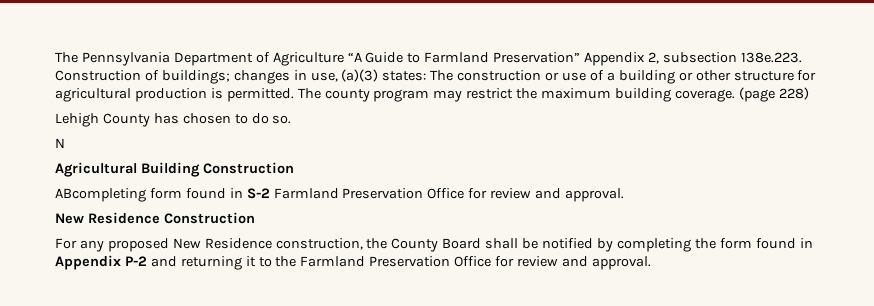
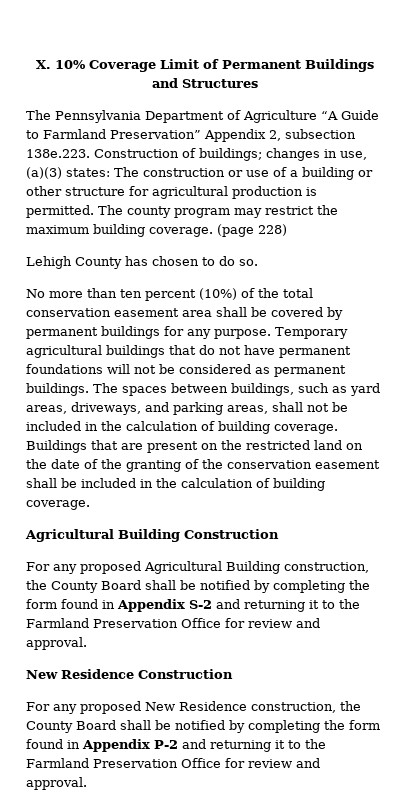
(55, 57) none -> [35,59,374,72] [151,78,258,88] X. 10% Coverage Limit of Permanent Buildings and Structures //
[55,138,65,148] [55,162,294,177] [55,188,270,202] N // Agricultural Building Construction // ABcompleting form found in S-2 -> [26,288,313,301] [26,307,343,320] [26,326,348,339] [26,345,351,358] [26,364,346,377] [26,383,380,396] [26,402,348,415] [26,421,338,434] [26,440,363,453] [26,459,380,472] [26,478,325,491] [26,500,90,510] [25,529,279,542] [26,561,369,574] [26,580,370,593] [26,599,360,612] No more than ten percent (10%) of the total conservation easement area shall be covered by permanent buildings for any purpose. Temporary agricultural buildings that do not have permanent foundations will not be considered as permanent buildings. The spaces between buildings, such as yard areas, driveways, and parking areas, shall not be included in the calculation of building coverage. Buildings that are present on the restricted land on the date of the granting of the conservation easement shall be included in the calculation of building coverage. // Agricultural Building Construction // For any proposed Agricultural Building construction, the County Board shall be notified by completing the form found in Appendix S-2 and returning it to the

